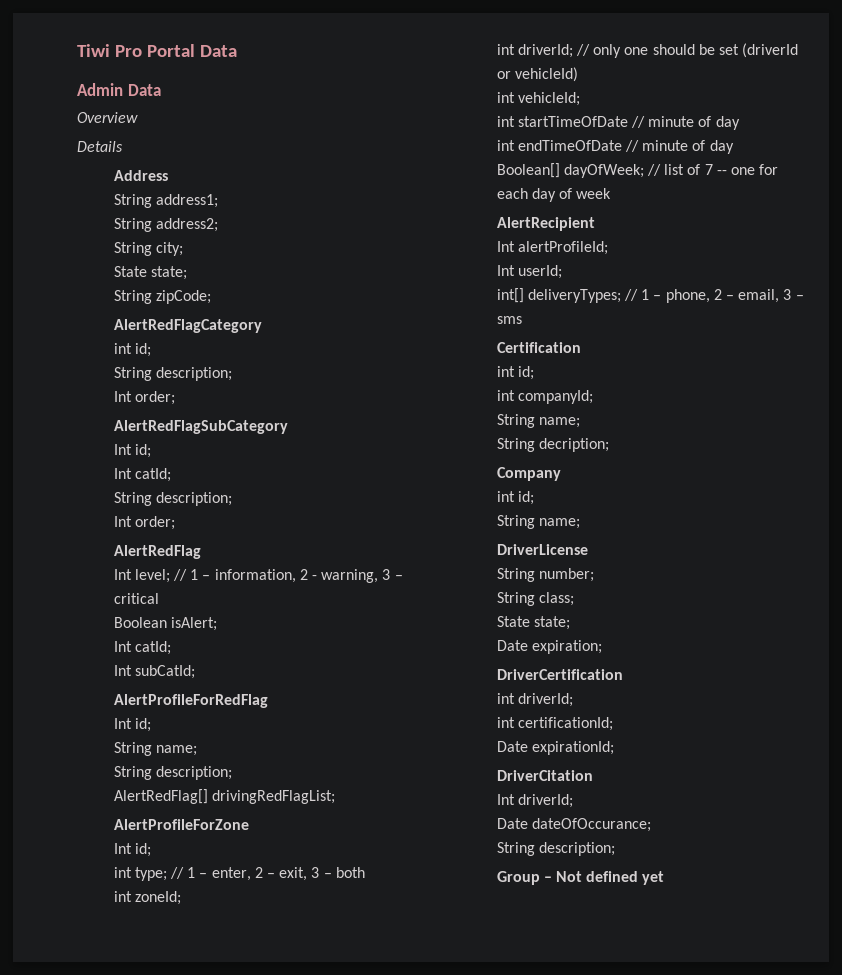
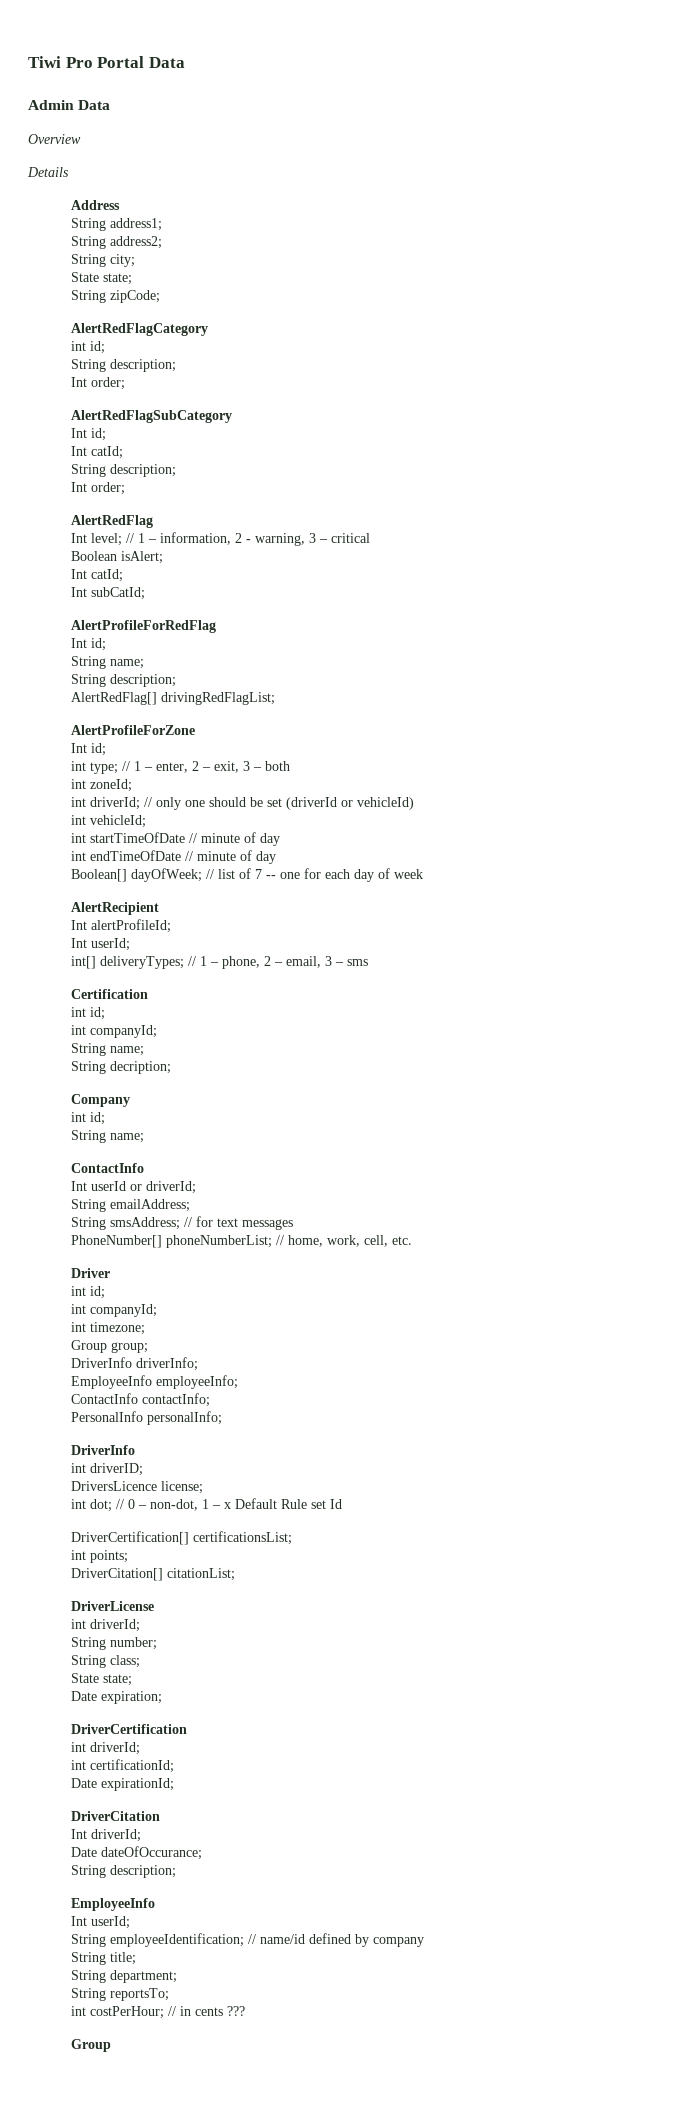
(580, 523) none -> [70,1163,144,1173] [70,1181,196,1194] [70,1199,190,1212] [70,1216,293,1230] [70,1235,412,1248] [70,1268,110,1278] [70,1286,105,1299] [70,1304,157,1317] [70,1322,145,1335] [70,1340,148,1353] [70,1357,198,1371] [70,1375,238,1389] [70,1393,210,1407] [70,1411,222,1425] [70,1445,135,1455] [70,1463,143,1476] [70,1481,203,1494] [70,1498,342,1512] [70,1531,292,1545] [70,1550,128,1563] [70,1568,235,1581] // ContactInfo // Int userId or driverId; // String emailAddress; // String smsAddress; // for text messages // PhoneNumber[] phoneNumberList; // home, work, cell, etc. // Driver // int id; // int companyId; // int timezone; // Group group; // DriverInfo driverInfo; // EmployeeInfo employeeInfo; // ContactInfo contactInfo; // PersonalInfo personalInfo; // DriverInfo // int driverID; // DriversLicence license; // int dot; // 0 – non-dot, 1 – x Default Rule set Id // DriverCertification[] certificationsList; // int points; // DriverCitation[] citationList;
(588, 549) none -> [70,1619,140,1632] // int driverId;
[496,871,665,885] Group – Not defined yet -> [70,1898,155,1911] [70,1916,130,1929] [70,1933,424,1947] [70,1952,136,1965] [70,1970,177,1983] [70,1988,169,2001] [70,2006,245,2019] [70,2039,111,2052] EmployeeInfo // Int userId; // String employeeIdentification; // name/id defined by company // String title; // String department; // String reportsTo; // int costPerHour; // in cents ??? // Group

